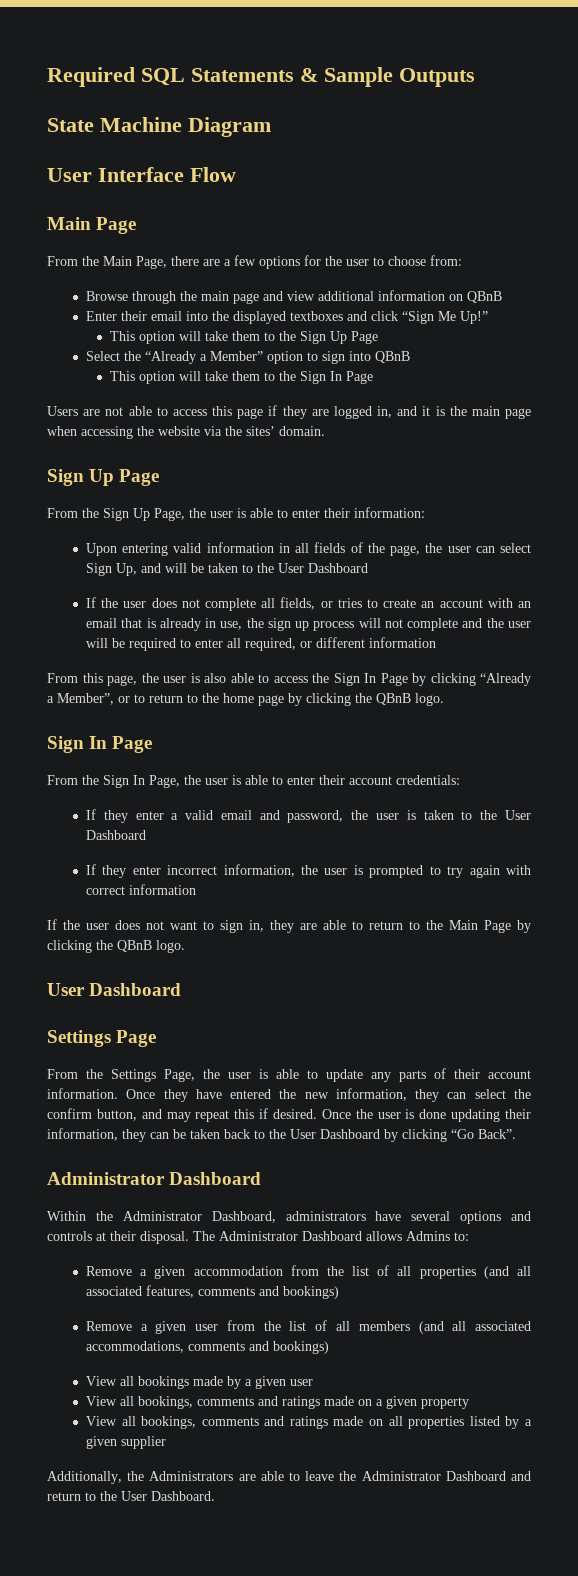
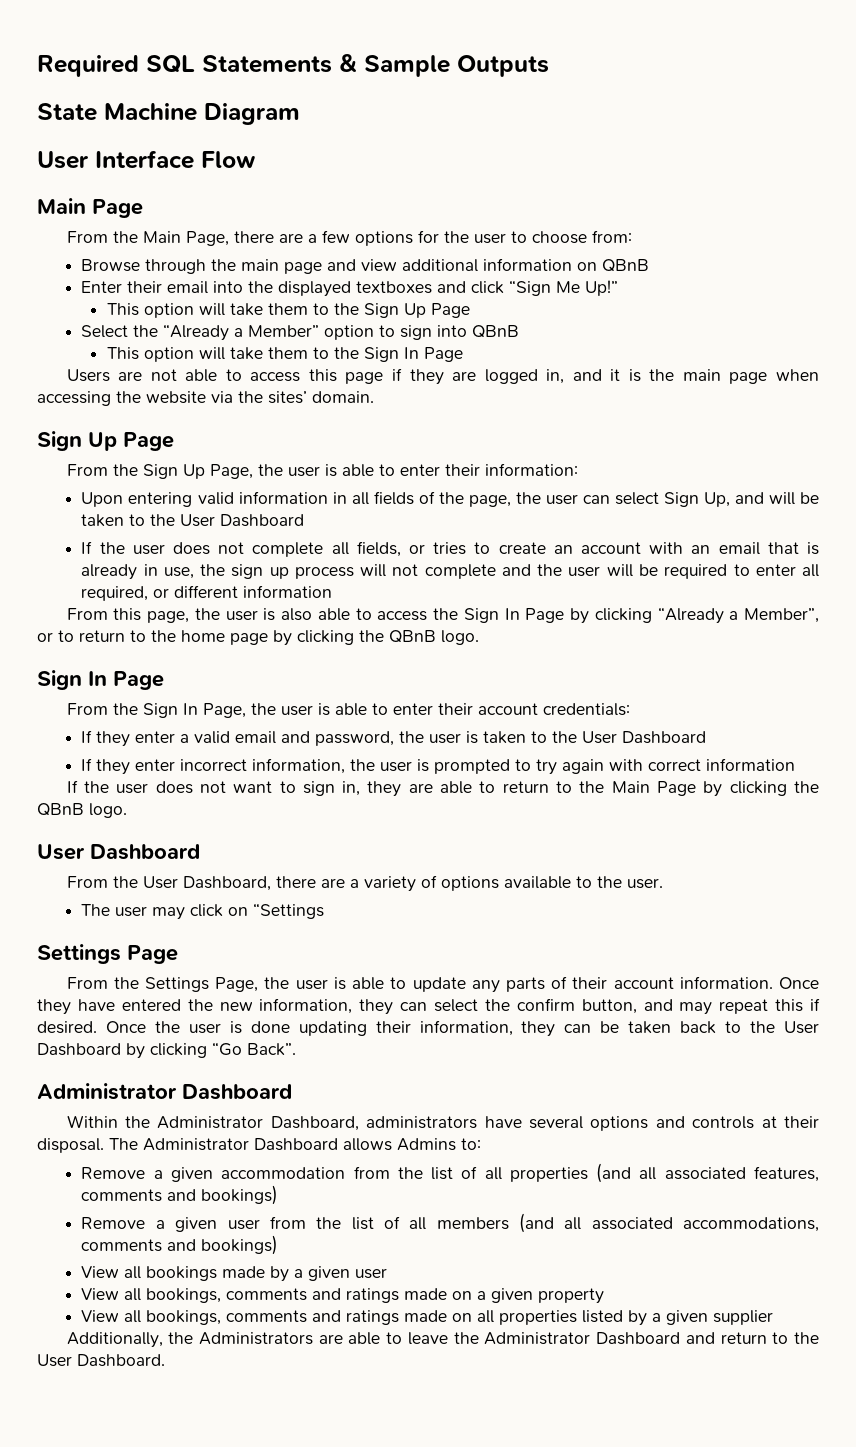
(182, 989) none -> [66,875,663,892] [81,903,325,920] // From the User Dashboard, there are a variety of options available to the user. // The user may click on “Settings

